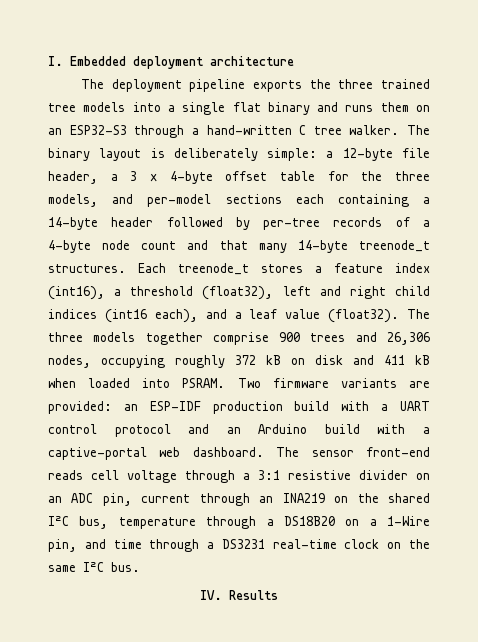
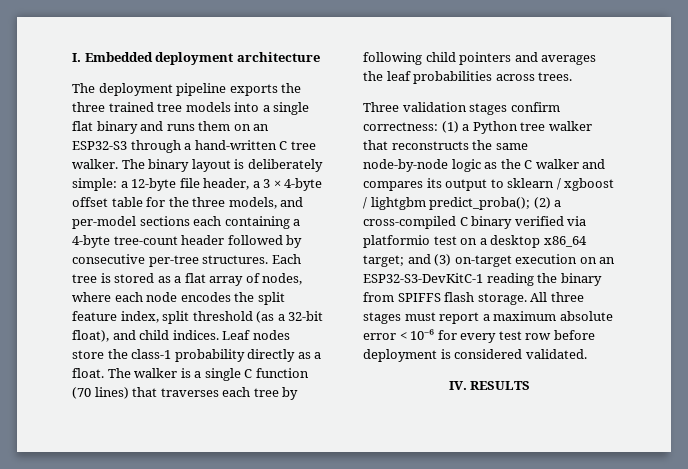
[48,217,98,230] 14-byte -> [72,235,178,248] 4-byte tree-count
[263,217,430,230] [48,240,430,253] [48,263,430,275] [48,286,431,300] [48,309,430,323] [48,332,430,345] [48,355,430,368] [48,378,430,388] [48,401,430,414] [48,424,430,437] [48,447,430,460] [48,470,430,483] [48,493,431,506] [48,516,430,529] [48,539,430,552] [48,562,140,572] per-tree records of a 4-byte node count and that many 14-byte treenode_t structures. Each treenode_t stores a feature index (int16), a threshold (float32), left and right child indices (int16 each), and a leaf value (float32). The three models together comprise 900 trees and 26,306 nodes, occupying roughly 372 kB on disk and 411 kB when loaded into PSRAM. Two firmware variants are provided: an ESP-IDF production build with a UART control protocol and an Arduino build with a captive-portal web dashboard. The sensor front-end reads cell voltage through a 3:1 resistive divider on an ADC pin, current through an INA219 on the shared I²C bus, temperature through a DS18B20 on a 1-Wire pin, and time through a DS3231 real-time clock on the same I²C bus. -> [72,254,301,267] [72,273,303,286] [72,292,285,305] [72,311,324,324] [72,330,290,342] [72,349,322,362] [72,368,309,381] [72,387,299,400] [363,52,597,65] [363,71,573,84] [363,102,560,115] [363,121,592,134] [363,140,528,150] [363,159,606,172] [363,178,615,191] [363,197,562,210] [363,216,587,229] [363,235,587,248] [363,254,616,267] [363,273,602,286] [363,292,584,305] [363,311,613,324] [363,329,595,343] [363,349,587,362] consecutive per-tree structures. Each tree is stored as a flat array of nodes, where each node encodes the split feature index, split threshold (as a 32-bit float), and child indices. Leaf nodes store the class-1 probability directly as a float. The walker is a single C function (70 lines) that traverses each tree by following child pointers and averages the leaf probabilities across trees. // Three validation stages confirm correctness: (1) a Python tree walker that reconstructs the same node-by-node logic as the C walker and compares its output to sklearn / xgboost / lightgbm predict_proba(); (2) a cross-compiled C binary verified via platformio test on a desktop x86_64 target; and (3) on-target execution on an ESP32-S3-DevKitC-1 reading the binary from SPIFFS flash storage. All three stages must report a maximum absolute error < 10⁻⁶ for every test row before deployment is considered validated.
[229,590,278,600] Results -> [470,381,531,390] RESULTS

